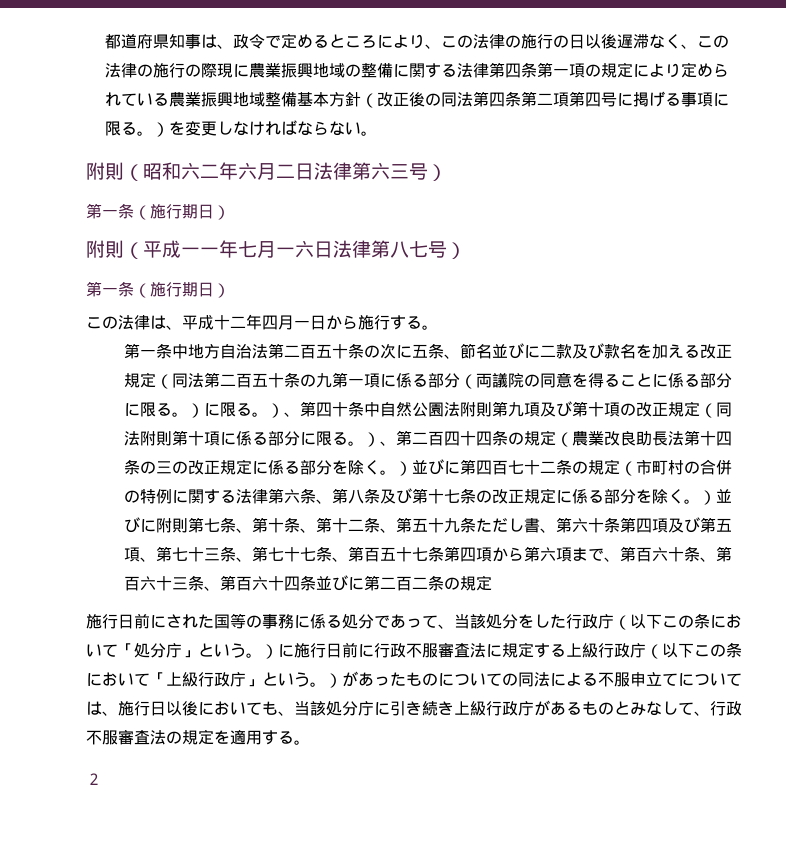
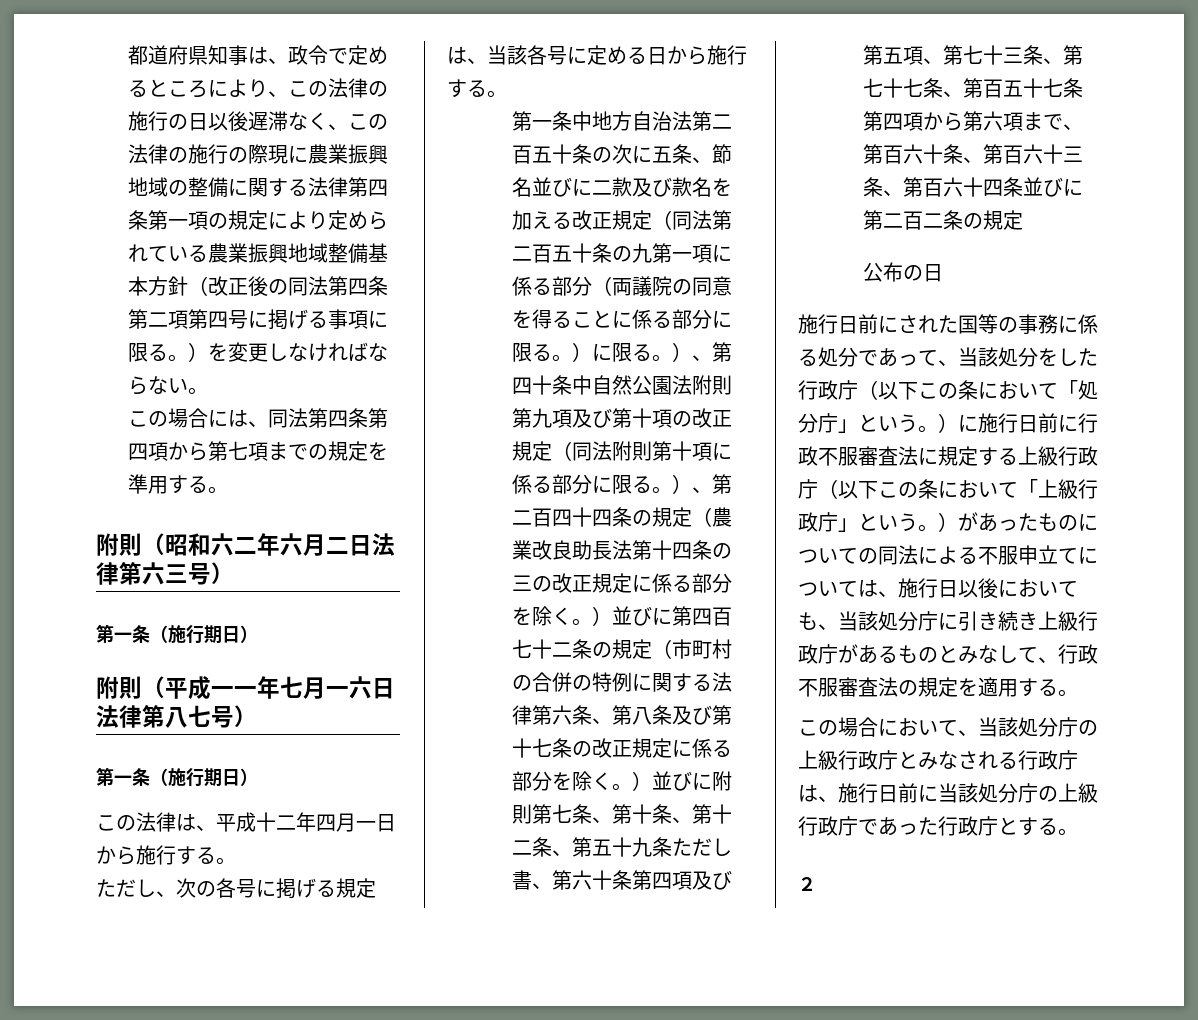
(378, 133) none -> [128,408,389,428] [128,441,389,461] [128,474,229,494] // この場合には、同法第四条第四項から第七項までの規定を準用する。
(438, 327) none -> [96,878,376,899] [447,45,747,65] [447,79,507,98] // ただし、次の各号に掲げる規定は、当該各号に定める日から施行する。
(493, 583) none -> [862,262,943,282] // 公布の日
(310, 742) none -> [798,717,1098,737] [798,750,1078,770] [798,783,1098,803] [798,816,1078,836] // この場合において、当該処分庁の上級行政庁とみなされる行政庁は、施行日前に当該処分庁の上級行政庁であった行政庁とする。

